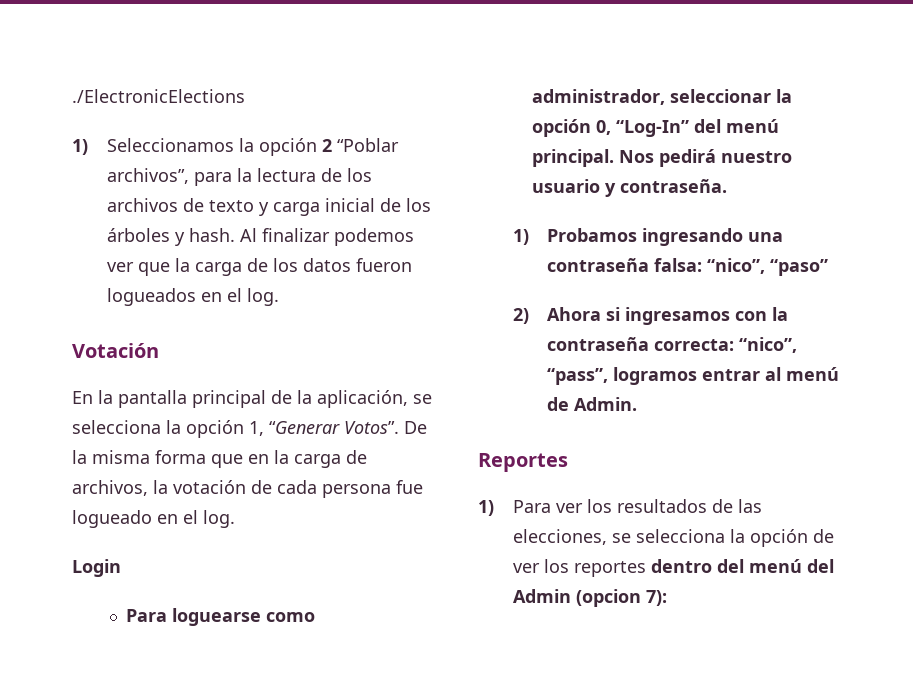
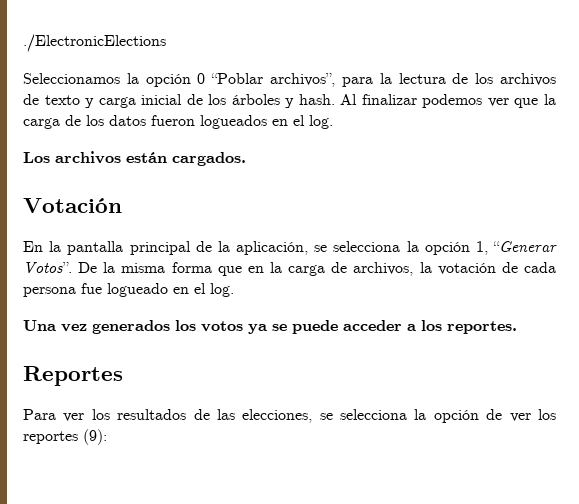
[72,139,88,155] 1) -> (166, 43) none
[321,139,332,152] 2 -> [197,73,206,84] 0
(279, 297) none -> [23,151,246,166] // Los archivos están cargados.
[72,559,121,577] [126,608,316,626] [532,89,793,105] [532,119,780,137] [532,149,793,167] [532,179,728,197] [512,228,784,246] [547,258,829,276] [512,307,789,325] [547,337,798,353] [547,367,840,385] [547,397,638,411] Login // Para loguearse como administrador, seleccionar la opción 0, “Log-In” del menú principal. Nos pedirá nuestro usuario y contraseña. // 1) Probamos ingresando una contraseña falsa: “nico”, “paso” // 2) Ahora si ingresamos con la contraseña correcta: “nico”, “pass”, logramos entrar al menú de Admin. -> [23,320,517,334] Una vez generados los votos ya se puede acceder a los reportes.
[478,500,494,516] 1) -> (123, 376) none
[650,559,834,573] [512,589,667,607] dentro del menú del Admin (opcion 7): -> [83,429,107,445] (9):

